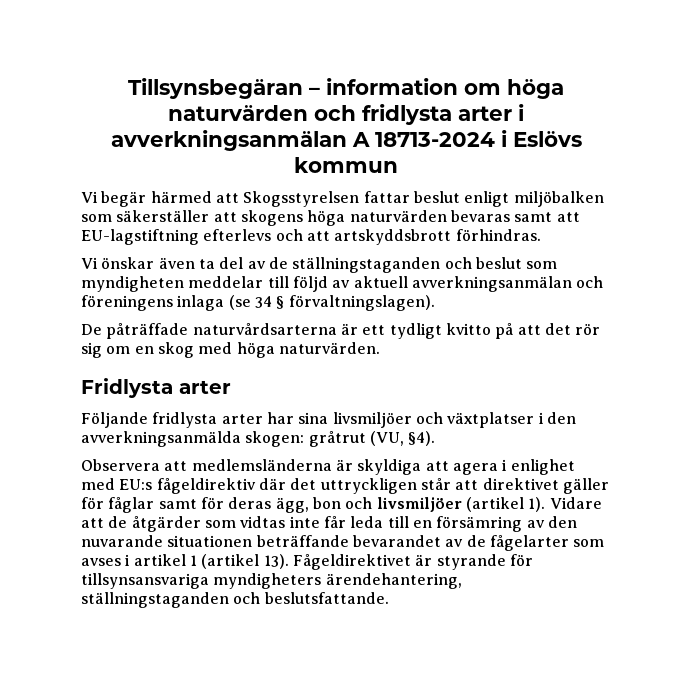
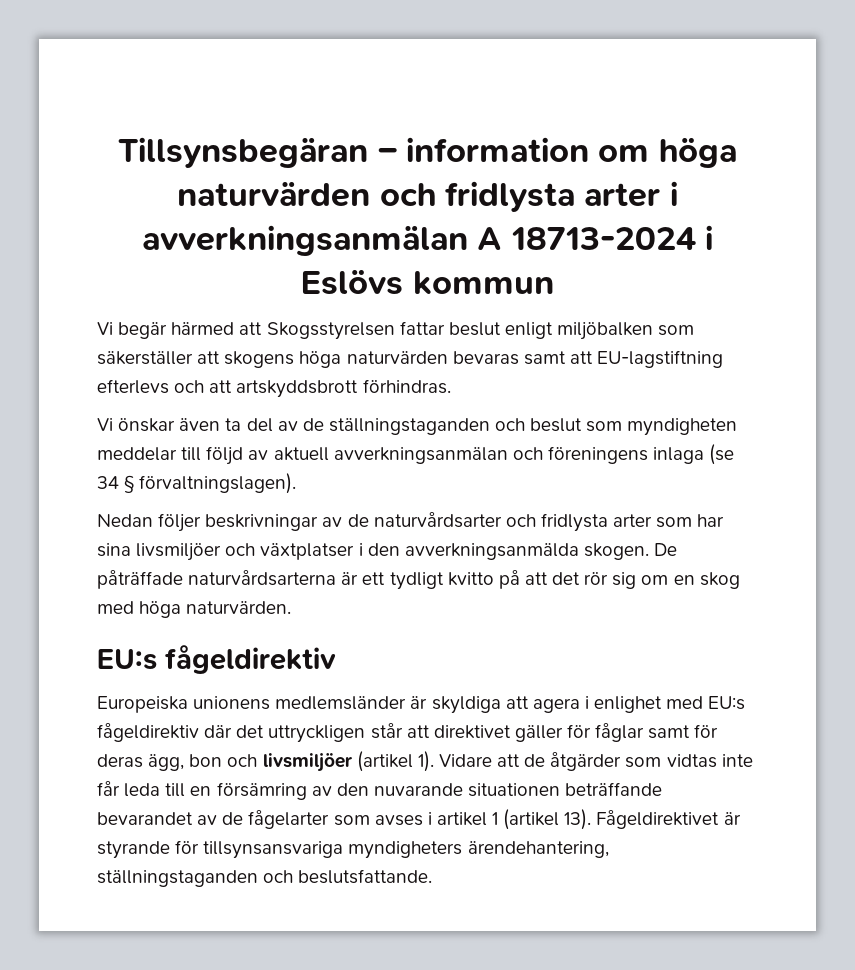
(435, 303) none -> [97,512,725,532] [97,543,649,561] Nedan följer beskrivningar av de naturvårdsarter och fridlysta arter som har sina livsmiljöer och växtplatser i den avverkningsanmälda skogen.
[81,378,231,398] [81,412,576,428] [81,431,436,447] [81,459,332,471] Fridlysta arter // Följande fridlysta arter har sina livsmiljöer och växtplatser i den avverkningsanmälda skogen: gråtrut (VU, §4). // Observera att medlemsländerna -> [97,645,336,674] [97,696,407,713] EU:s fågeldirektiv // Europeiska unionens medlemsländer

